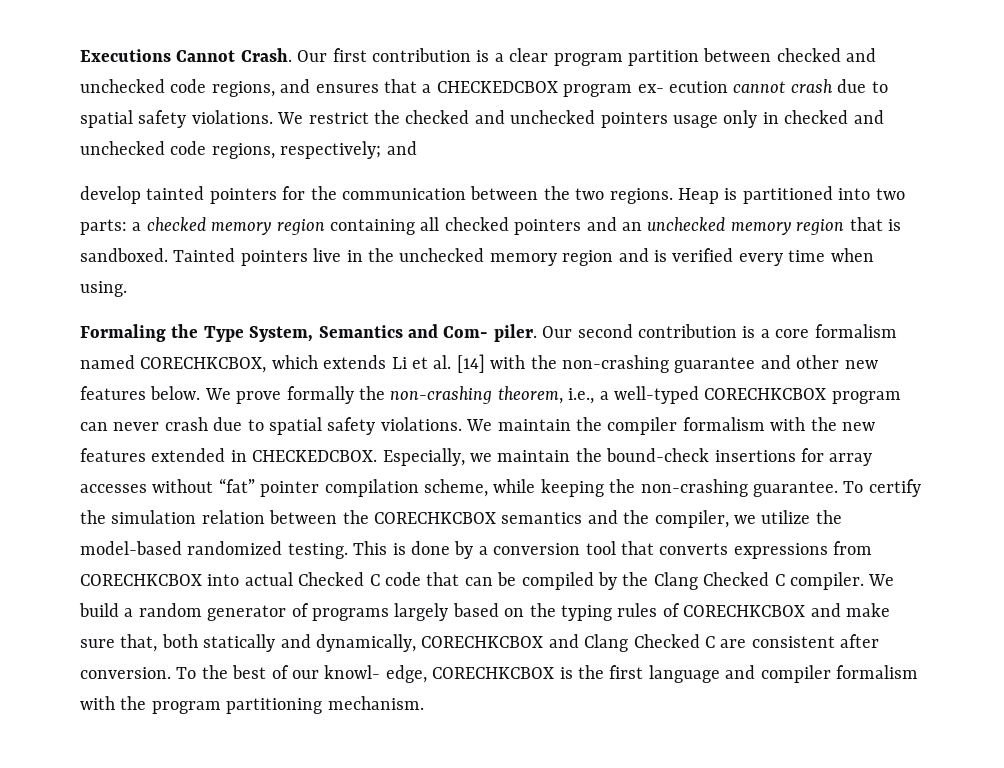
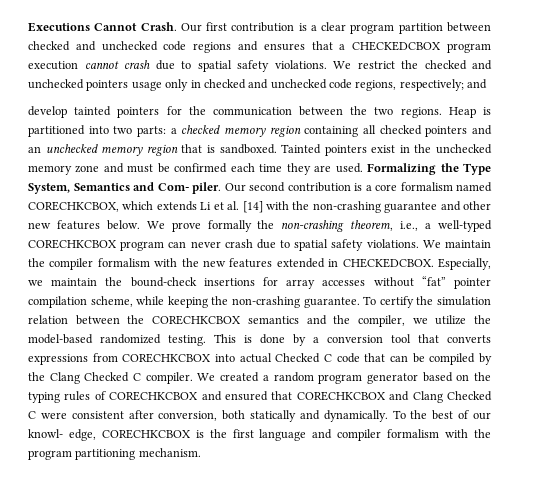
[211,81,275,97] regions, -> [193,42,232,53] regions
[637,81,728,93] ex- ecution -> [28,61,78,70] execution
[313,248,342,262] live -> [371,145,396,153] exist
[562,248,874,266] [80,281,127,297] [80,324,166,342] region and is verified every time when using. // Formaling -> [75,163,437,175] zone and must be confirmed each time they are used. Formalizing
[79,603,119,617] build -> [220,372,260,382] created
[207,603,449,621] generator of programs largely -> [318,373,418,384] program generator
[845,603,890,617] [80,634,416,652] make sure that, both statically and dynamically, -> [225,391,293,401] ensured that
[720,639,747,648] are -> [40,412,67,419] were
[80,667,171,679] conversion. -> [158,410,388,422] conversion, both statically and dynamically.

